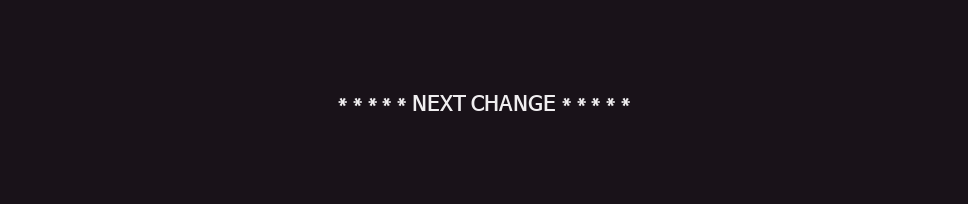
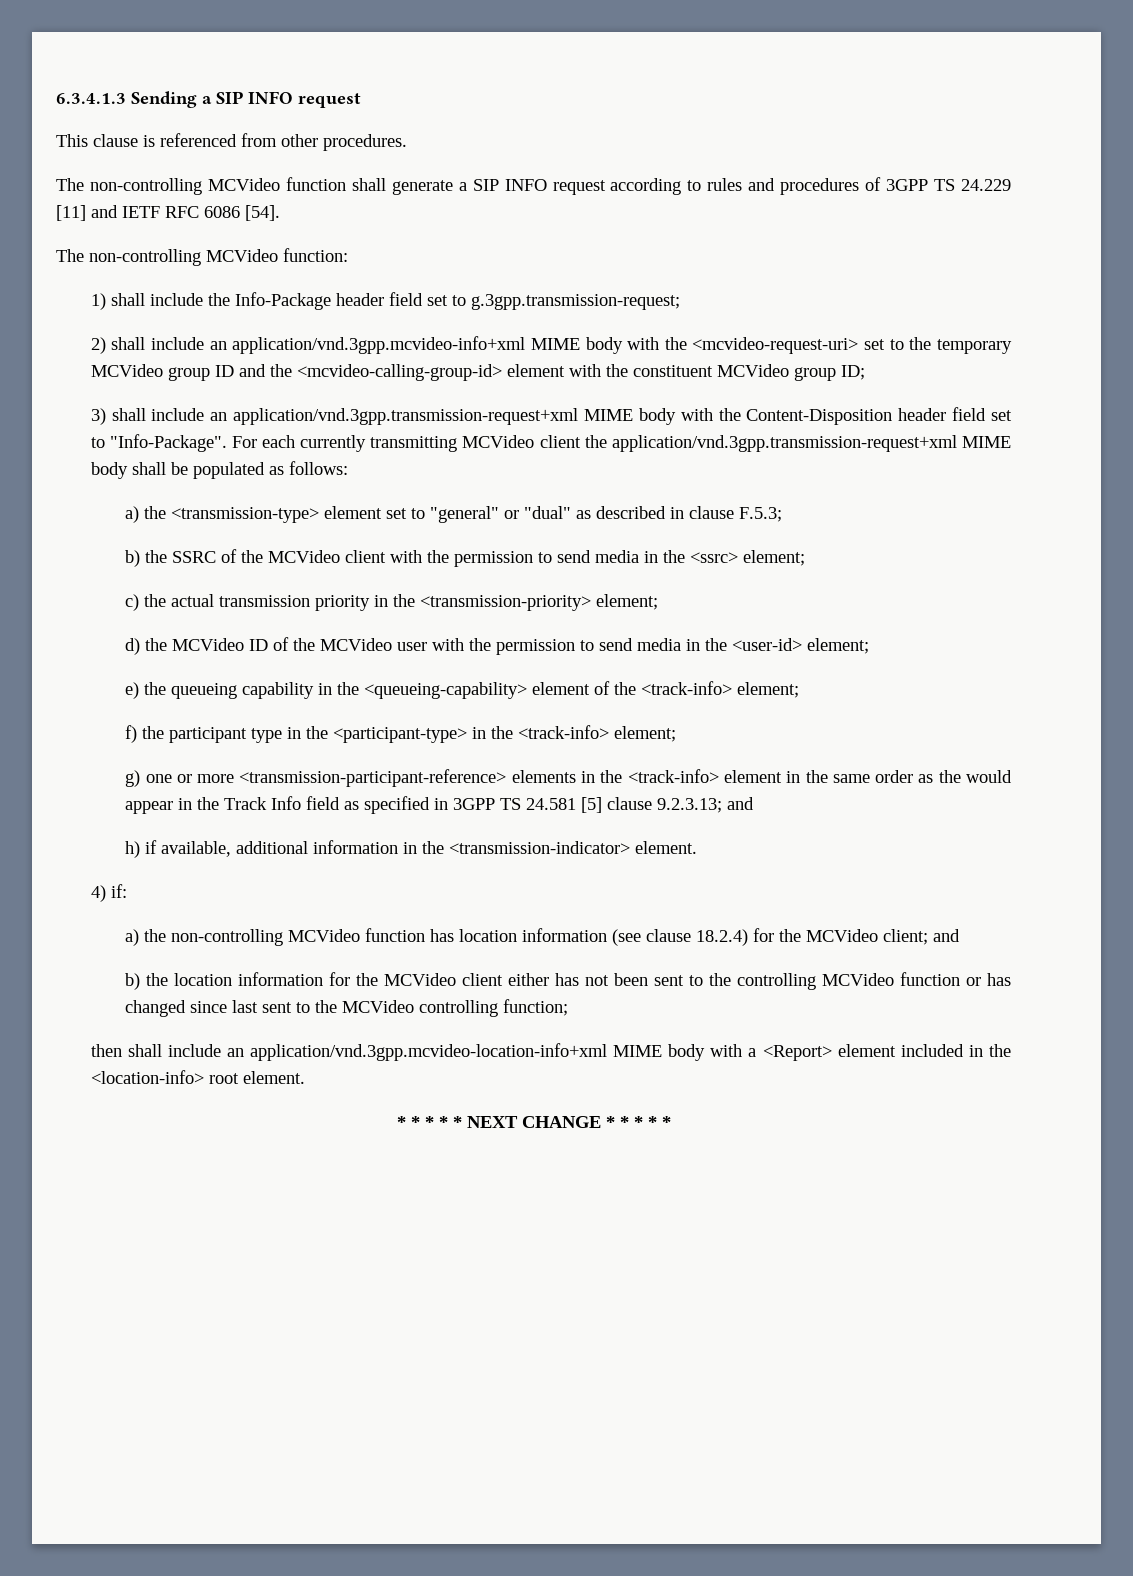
(338, 103) none -> [56,91,361,108] [56,133,407,151] [56,177,1012,195] [56,205,280,221] [56,248,348,266] [90,292,680,310] [90,336,1012,354] [90,364,865,381] [90,407,1013,425] [90,434,1012,452] [90,461,348,479] [125,506,783,523] [125,549,806,567] [125,594,659,611] [125,637,870,655] [125,681,800,699] [125,725,677,743] [125,769,1013,787] [125,796,755,814] [125,840,698,858] [90,884,127,902] [125,928,961,946] [125,972,1011,990] [125,999,569,1017] [90,1043,1011,1061] [90,1070,305,1084] 6.3.4.1.3 Sending a SIP INFO request // This clause is referenced from other procedures. // The non-controlling MCVideo function shall generate a SIP INFO request according to rules and procedures of 3GPP TS 24.229 [11] and IETF RFC 6086 [54]. // The non-controlling MCVideo function: // 1) shall include the Info-Package header field set to g.3gpp.transmission-request; // 2) shall include an application/vnd.3gpp.mcvideo-info+xml MIME body with the <mcvideo-request-uri> set to the temporary MCVideo group ID and the <mcvideo-calling-group-id> element with the constituent MCVideo group ID; // 3) shall include an application/vnd.3gpp.transmission-request+xml MIME body with the Content-Disposition header field set to "Info-Package". For each currently transmitting MCVideo client the application/vnd.3gpp.transmission-request+xml MIME body shall be populated as follows: // a) the <transmission-type> element set to "general" or "dual" as described in clause F.5.3; // b) the SSRC of the MCVideo client with the permission to send media in the <ssrc> element; // c) the actual transmission priority in the <transmission-priority> element; // d) the MCVideo ID of the MCVideo user with the permission to send media in the <user-id> element; // e) the queueing capability in the <queueing-capability> element of the <track-info> element; // f) the participant type in the <participant-type> in the <track-info> element; // g) one or more <transmission-participant-reference> elements in the <track-info> element in the same order as the would appear in the Track Info field as specified in 3GPP TS 24.581 [5] clause 9.2.3.13; and // h) if available, additional information in the <transmission-indicator> element. // 4) if: // a) the non-controlling MCVideo function has location information (see clause 18.2.4) for the MCVideo client; and // b) the location information for the MCVideo client either has not been sent to the controlling MCVideo function or has changed since last sent to the MCVideo controlling function; // then shall include an application/vnd.3gpp.mcvideo-location-info+xml MIME body with a <Report> element included in the <location-info> root element. //

